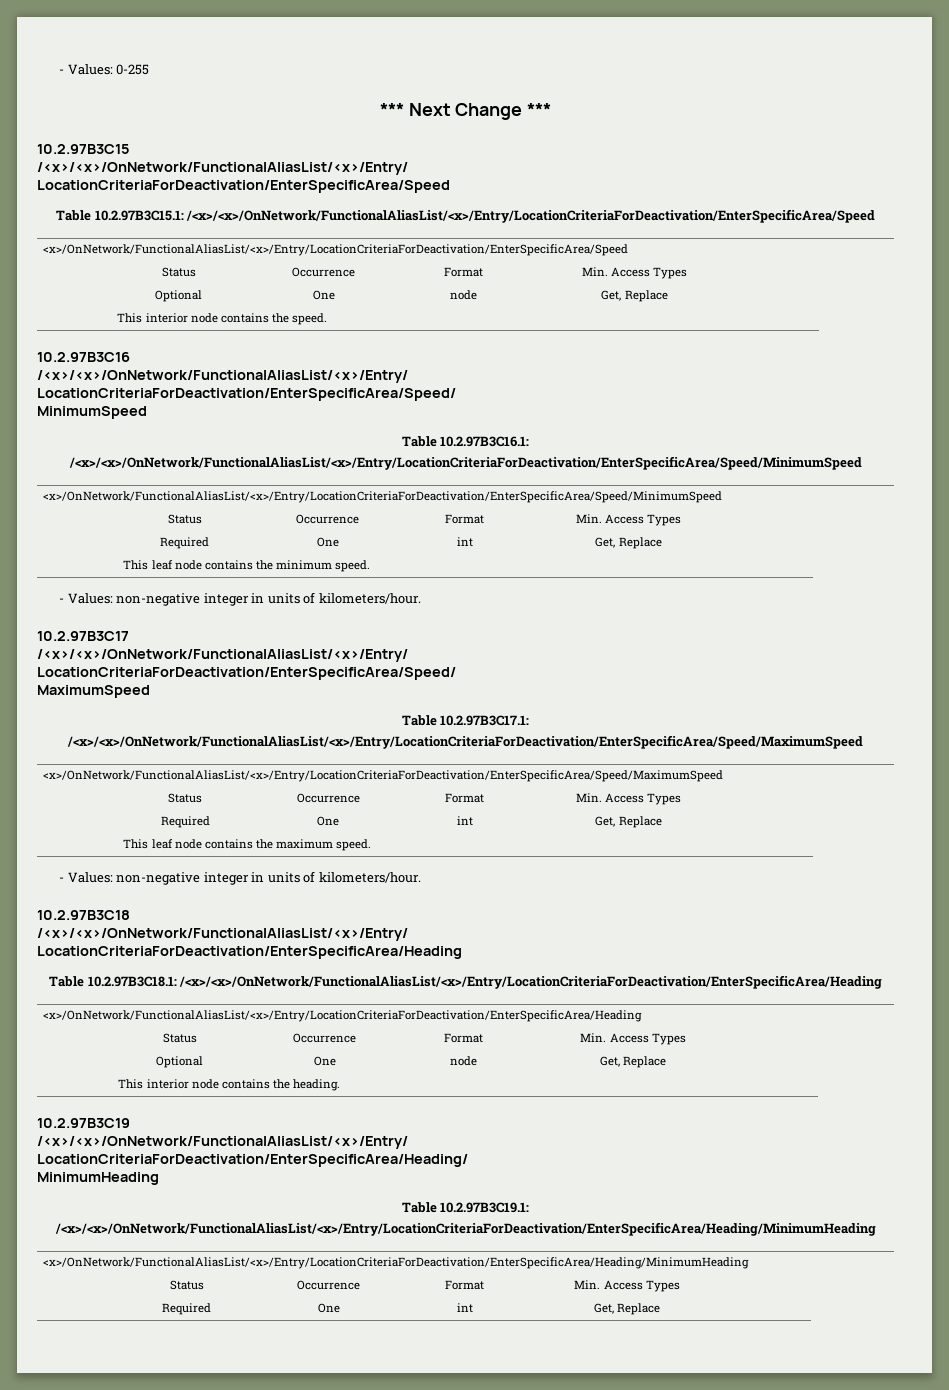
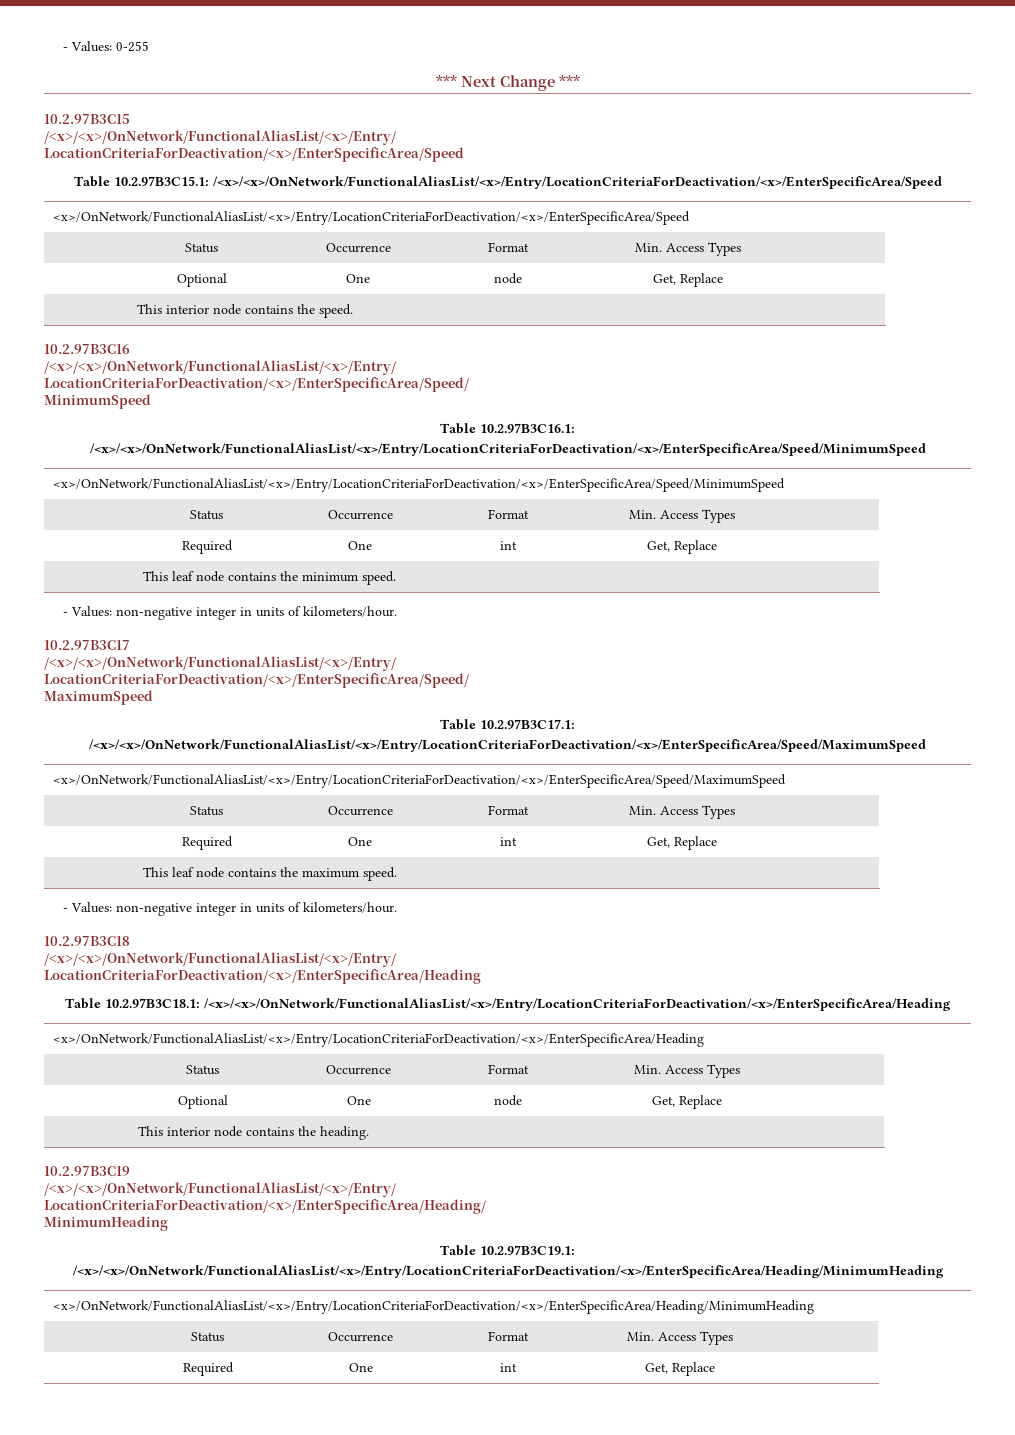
[37,180,450,193] LocationCriteriaForDeactivation/EnterSpecificArea/Speed -> [44,147,464,162] LocationCriteriaForDeactivation/<x>/EnterSpecificArea/Speed
[186,209,876,223] [43,244,629,256] /<x>/<x>/OnNetwork/FunctionalAliasList/<x>/Entry/LocationCriteriaForDeactivation/EnterSpecificArea/Speed // <x>/OnNetwork/FunctionalAliasList/<x>/Entry/LocationCriteriaForDeactivation/EnterSpecificArea/Speed -> [212,176,942,189] [53,211,691,225] /<x>/<x>/OnNetwork/FunctionalAliasList/<x>/Entry/LocationCriteriaForDeactivation/<x>/EnterSpecificArea/Speed // <x>/OnNetwork/FunctionalAliasList/<x>/Entry/LocationCriteriaForDeactivation/<x>/EnterSpecificArea/Speed
[37,388,456,401] LocationCriteriaForDeactivation/EnterSpecificArea/Speed/ -> [44,377,469,392] LocationCriteriaForDeactivation/<x>/EnterSpecificArea/Speed/
[68,456,862,470] [43,491,723,503] /<x>/<x>/OnNetwork/FunctionalAliasList/<x>/Entry/LocationCriteriaForDeactivation/EnterSpecificArea/Speed/MinimumSpeed // <x>/OnNetwork/FunctionalAliasList/<x>/Entry/LocationCriteriaForDeactivation/EnterSpecificArea/Speed/MinimumSpeed -> [89,443,926,456] [53,478,786,492] /<x>/<x>/OnNetwork/FunctionalAliasList/<x>/Entry/LocationCriteriaForDeactivation/<x>/EnterSpecificArea/Speed/MinimumSpeed // <x>/OnNetwork/FunctionalAliasList/<x>/Entry/LocationCriteriaForDeactivation/<x>/EnterSpecificArea/Speed/MinimumSpeed
[37,667,456,680] LocationCriteriaForDeactivation/EnterSpecificArea/Speed/ -> [44,673,469,688] LocationCriteriaForDeactivation/<x>/EnterSpecificArea/Speed/
[67,735,863,749] [43,770,724,782] /<x>/<x>/OnNetwork/FunctionalAliasList/<x>/Entry/LocationCriteriaForDeactivation/EnterSpecificArea/Speed/MaximumSpeed // <x>/OnNetwork/FunctionalAliasList/<x>/Entry/LocationCriteriaForDeactivation/EnterSpecificArea/Speed/MaximumSpeed -> [89,739,926,752] [53,774,787,788] /<x>/<x>/OnNetwork/FunctionalAliasList/<x>/Entry/LocationCriteriaForDeactivation/<x>/EnterSpecificArea/Speed/MaximumSpeed // <x>/OnNetwork/FunctionalAliasList/<x>/Entry/LocationCriteriaForDeactivation/<x>/EnterSpecificArea/Speed/MaximumSpeed
[37,946,462,959] LocationCriteriaForDeactivation/EnterSpecificArea/Heading -> [44,969,481,984] LocationCriteriaForDeactivation/<x>/EnterSpecificArea/Heading
[179,975,883,989] [43,1010,643,1022] /<x>/<x>/OnNetwork/FunctionalAliasList/<x>/Entry/LocationCriteriaForDeactivation/EnterSpecificArea/Heading // <x>/OnNetwork/FunctionalAliasList/<x>/Entry/LocationCriteriaForDeactivation/EnterSpecificArea/Heading -> [204,998,951,1011] [53,1033,705,1047] /<x>/<x>/OnNetwork/FunctionalAliasList/<x>/Entry/LocationCriteriaForDeactivation/<x>/EnterSpecificArea/Heading // <x>/OnNetwork/FunctionalAliasList/<x>/Entry/LocationCriteriaForDeactivation/<x>/EnterSpecificArea/Heading
[37,1154,468,1167] LocationCriteriaForDeactivation/EnterSpecificArea/Heading/ -> [44,1199,486,1214] LocationCriteriaForDeactivation/<x>/EnterSpecificArea/Heading/
[54,1222,876,1236] [43,1257,750,1269] /<x>/<x>/OnNetwork/FunctionalAliasList/<x>/Entry/LocationCriteriaForDeactivation/EnterSpecificArea/Heading/MinimumHeading // <x>/OnNetwork/FunctionalAliasList/<x>/Entry/LocationCriteriaForDeactivation/EnterSpecificArea/Heading/MinimumHeading -> [72,1265,944,1278] [53,1300,815,1314] /<x>/<x>/OnNetwork/FunctionalAliasList/<x>/Entry/LocationCriteriaForDeactivation/<x>/EnterSpecificArea/Heading/MinimumHeading // <x>/OnNetwork/FunctionalAliasList/<x>/Entry/LocationCriteriaForDeactivation/<x>/EnterSpecificArea/Heading/MinimumHeading

